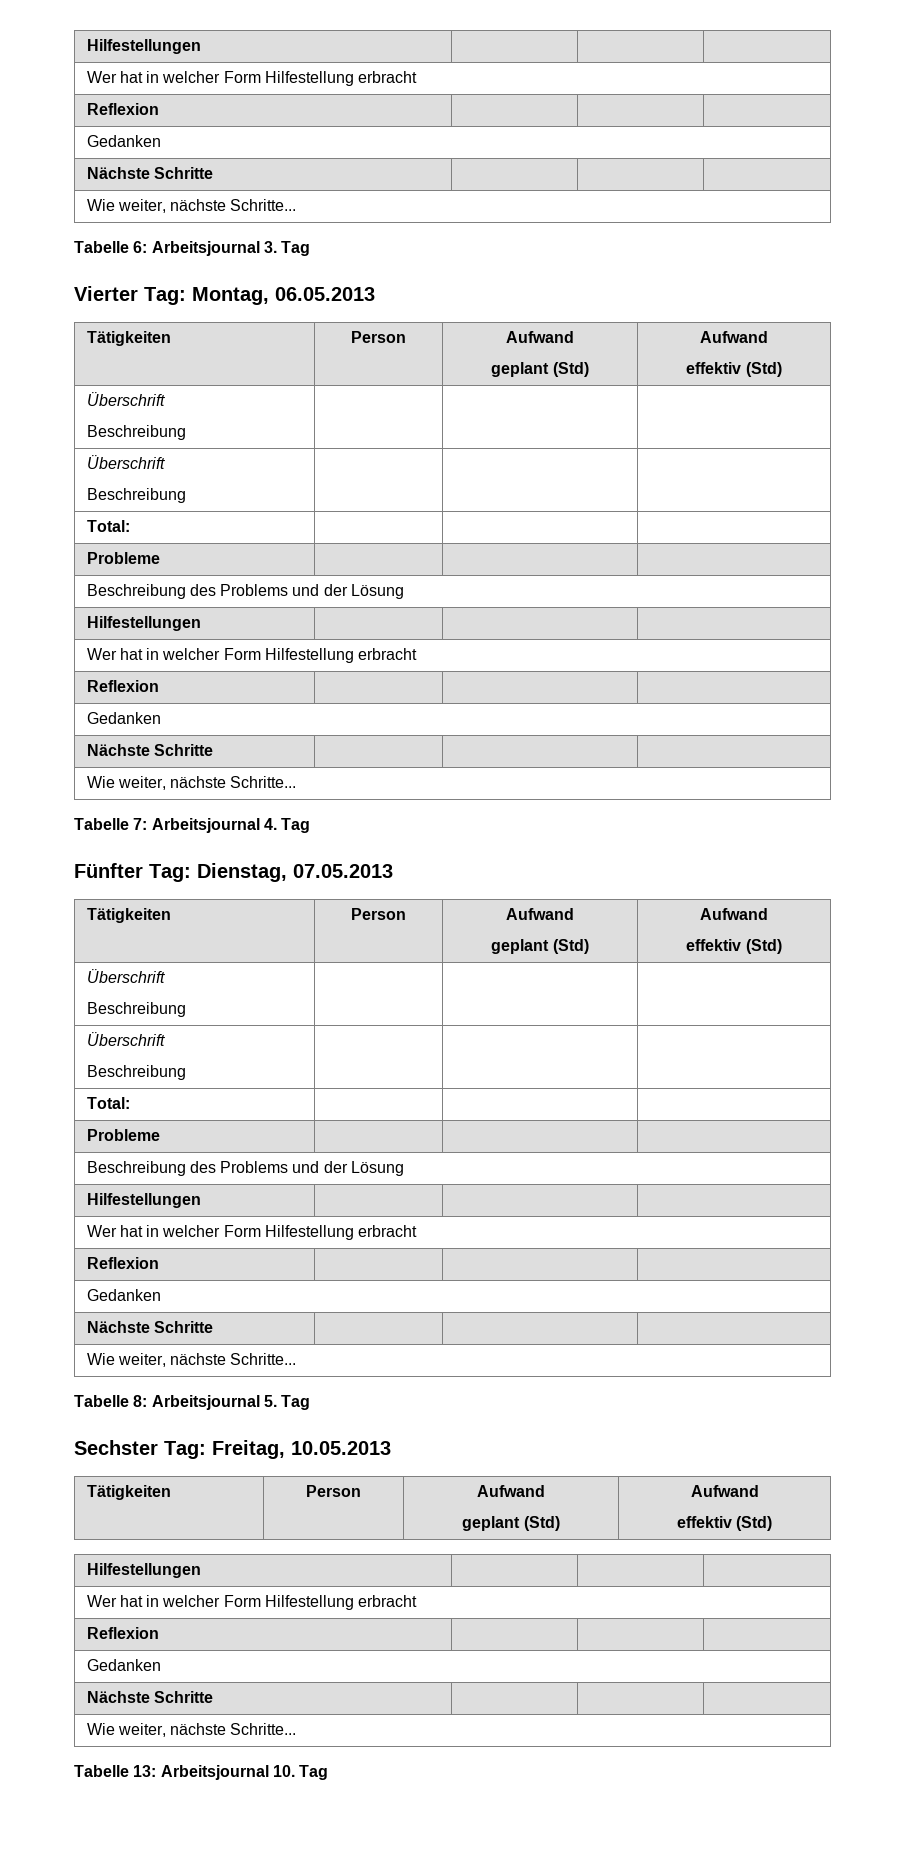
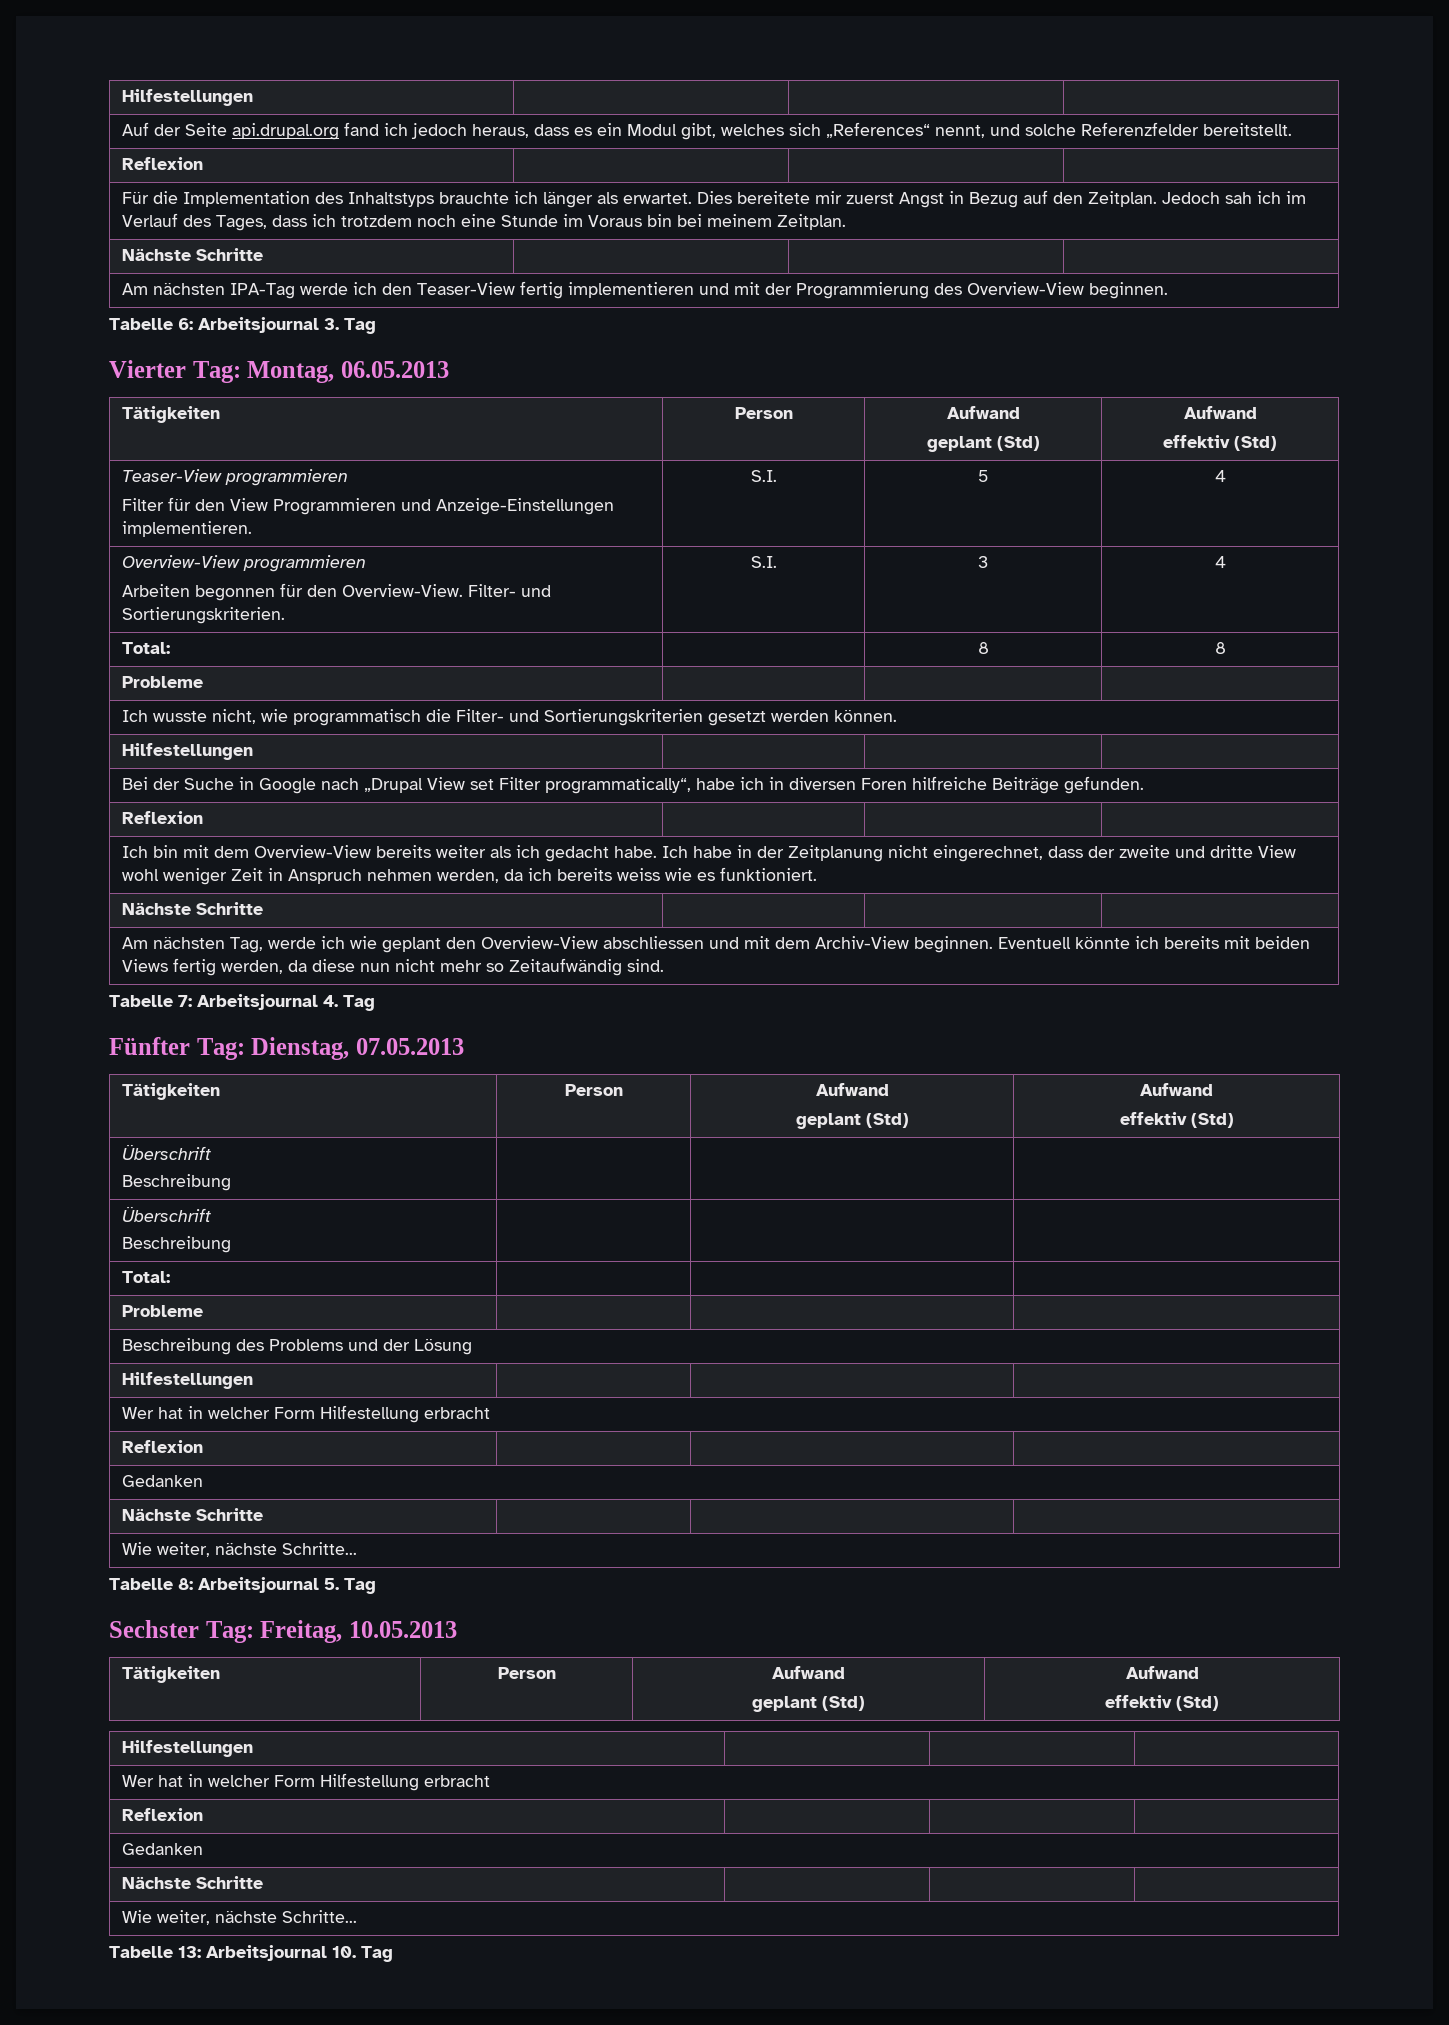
[86,39,201,54] [86,71,418,86] [86,103,159,115] [86,135,161,147] [86,167,213,179] [86,199,297,213] Hilfestellungen | | | // Wer hat in welcher Form Hilfestellung erbracht // Reflexion | | | // Gedanken // Nächste Schritte | | | // Wie weiter, nächste Schritte... -> [122,89,254,106] [122,122,1293,140] [122,157,204,170] [122,190,1307,208] [122,213,847,231] [122,248,264,261] [122,281,1169,299] Hilfestellungen | | | // Auf der Seite api.drupal.org fand ich jedoch heraus, dass es ein Modul gibt, welches sich „References“ nennt, und solche Referenzfelder bereitstellt. // Reflexion | | | // Für die Implementation des Inhaltstyps brauchte ich länger als erwartet. Dies bereitete mir zuerst Angst in Bezug auf den Zeitplan. Jedoch sah ich im Verlauf des Tages, dass ich trotzdem noch eine Stunde im Voraus bin bei meinem Zeitplan. // Nächste Schritte | | | // Am nächsten IPA-Tag werde ich den Teaser-View fertig implementieren und mit der Programmierung des Overview-View beginnen.
[86,392,165,406] [86,425,186,440] [86,455,165,469] [86,488,186,503] [86,520,130,532] [86,552,160,564] [86,584,405,599] [86,616,201,631] [86,648,418,663] [86,680,159,692] [86,712,161,724] [86,744,213,756] [86,776,297,790] Überschrift // Beschreibung | | | // Überschrift // Beschreibung | | | // Total: | | | // Probleme | | | // Beschreibung des Problems und der Lösung // Hilfestellungen | | | // Wer hat in welcher Form Hilfestellung erbracht // Reflexion | | | // Gedanken // Nächste Schritte | | | // Wie weiter, nächste Schritte... -> [122,469,349,486] [122,497,615,515] [122,521,253,537] [750,470,777,482] [977,470,989,482] [1214,470,1226,482] [122,555,367,572] [122,583,552,601] [122,607,286,624] [750,556,777,568] [978,556,988,568] [1214,556,1226,568] [122,642,171,654] [977,642,989,654] [1214,642,1226,654] [122,676,204,688] [122,709,898,726] [122,743,254,760] [122,776,1145,794] [122,811,204,824] [122,845,1297,862] [122,867,818,885] [122,902,264,915] [122,936,1311,953] [122,958,665,976] Teaser-View programmieren // Filter für den View Programmieren und Anzeige-Einstellungen implementieren. | S.I. | 5 | 4 // Overview-View programmieren // Arbeiten begonnen für den Overview-View. Filter- und Sortierungskriterien. | S.I. | 3 | 4 // Total: | | 8 | 8 // Probleme | | | // Ich wusste nicht, wie programmatisch die Filter- und Sortierungskriterien gesetzt werden können. // Hilfestellungen | | | // Bei der Suche in Google nach „Drupal View set Filter programmatically“, habe ich in diversen Foren hilfreiche Beiträge gefunden. // Reflexion | | | // Ich bin mit dem Overview-View bereits weiter als ich gedacht habe. Ich habe in der Zeitplanung nicht eingerechnet, dass der zweite und dritte View wohl weniger Zeit in Anspruch nehmen werden, da ich bereits weiss wie es funktioniert. // Nächste Schritte | | | // Am nächsten Tag, werde ich wie geplant den Overview-View abschliessen und mit dem Archiv-View beginnen. Eventuell könnte ich bereits mit beiden Views fertig werden, da diese nun nicht mehr so Zeitaufwändig sind.

